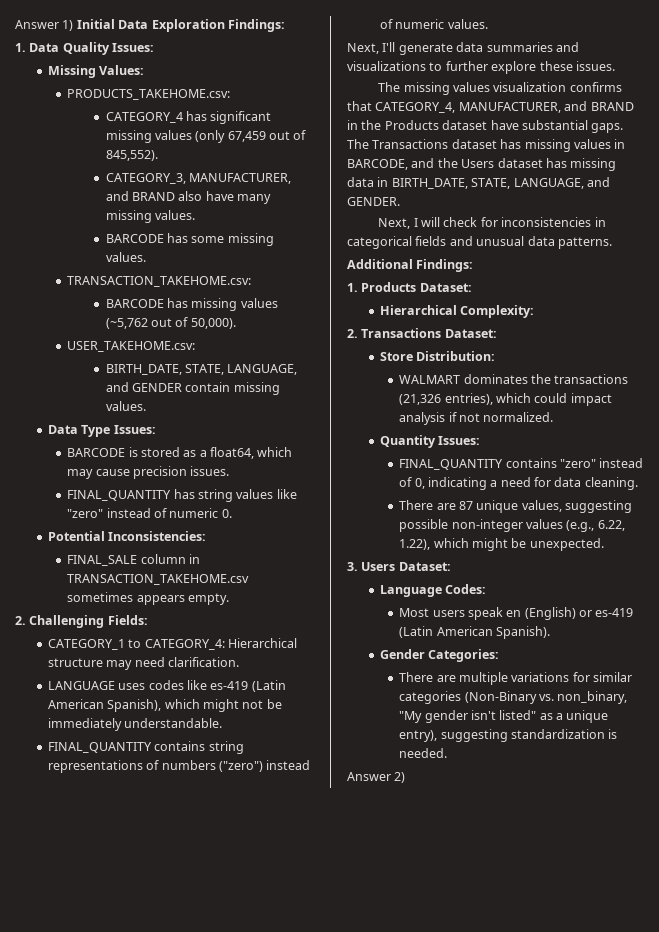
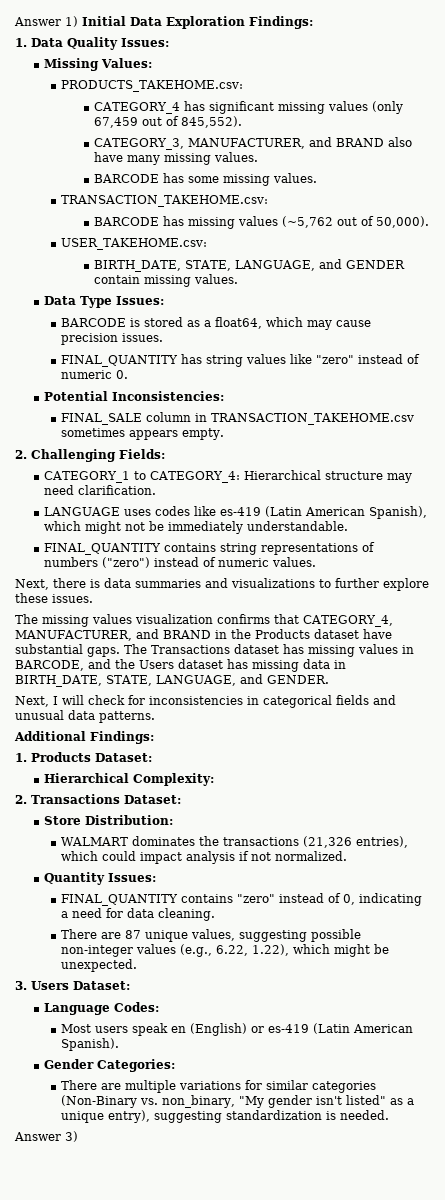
[382,42,453,55] I'll generate -> [53,578,100,588] there is
[394,772,406,783] 2) -> [65,1131,78,1142] 3)

